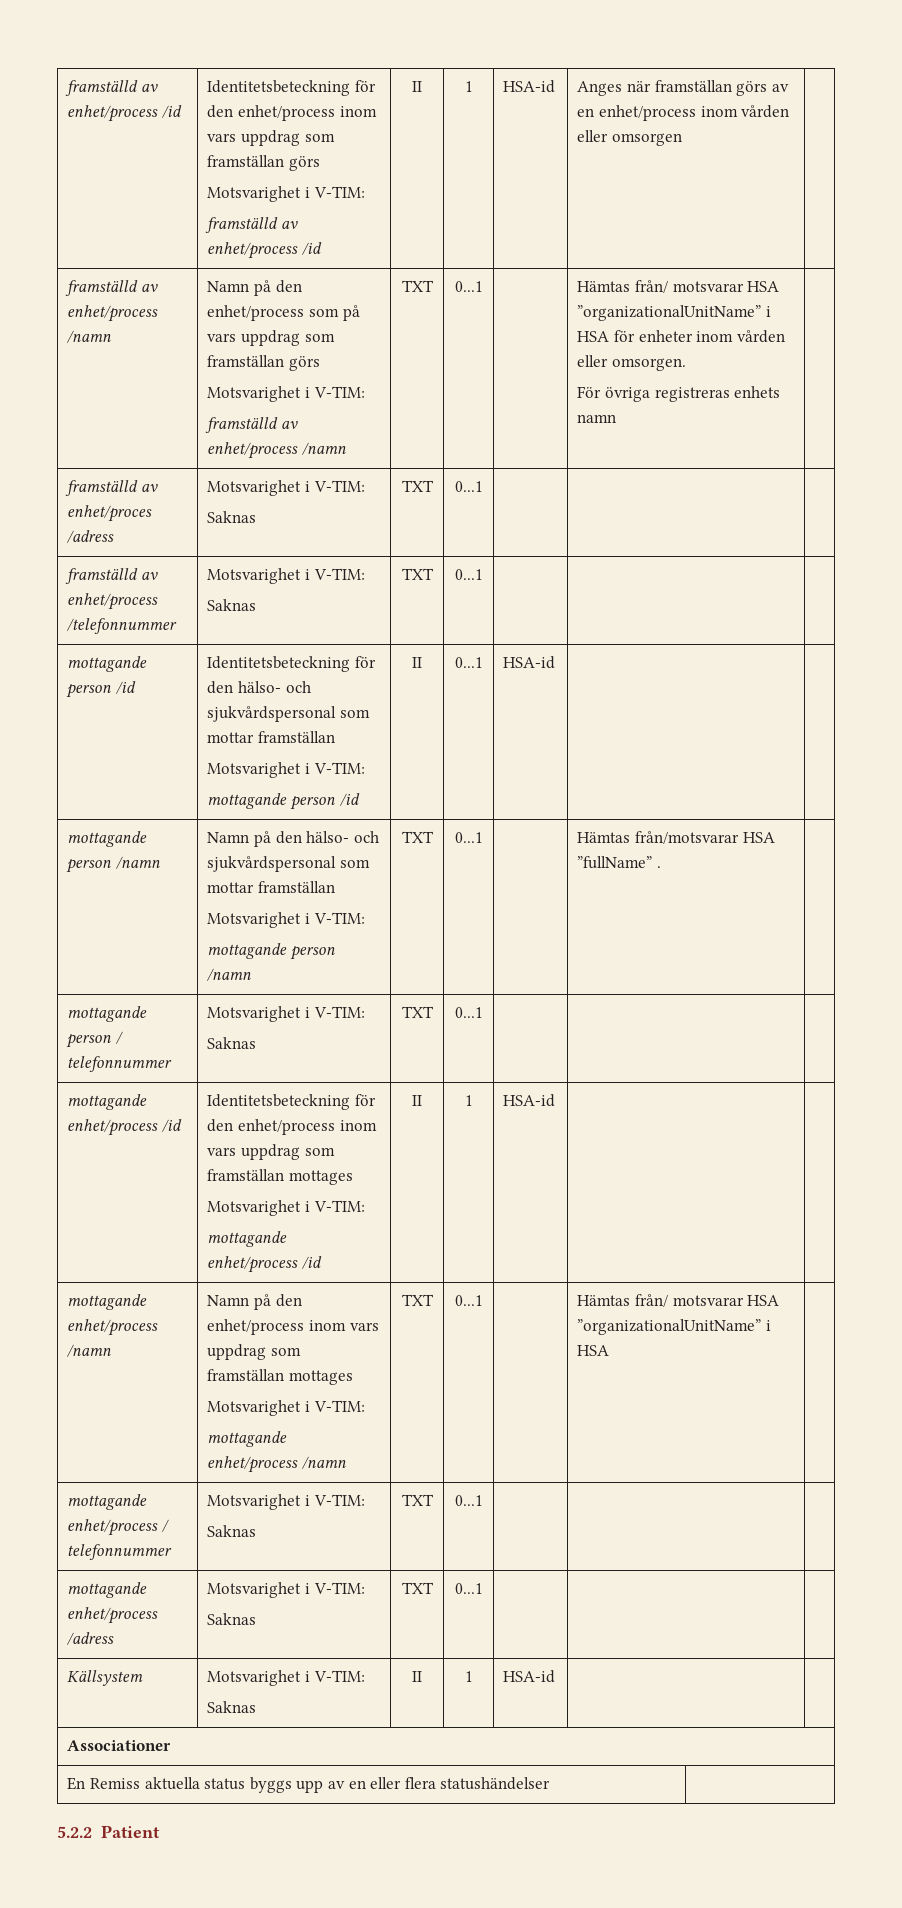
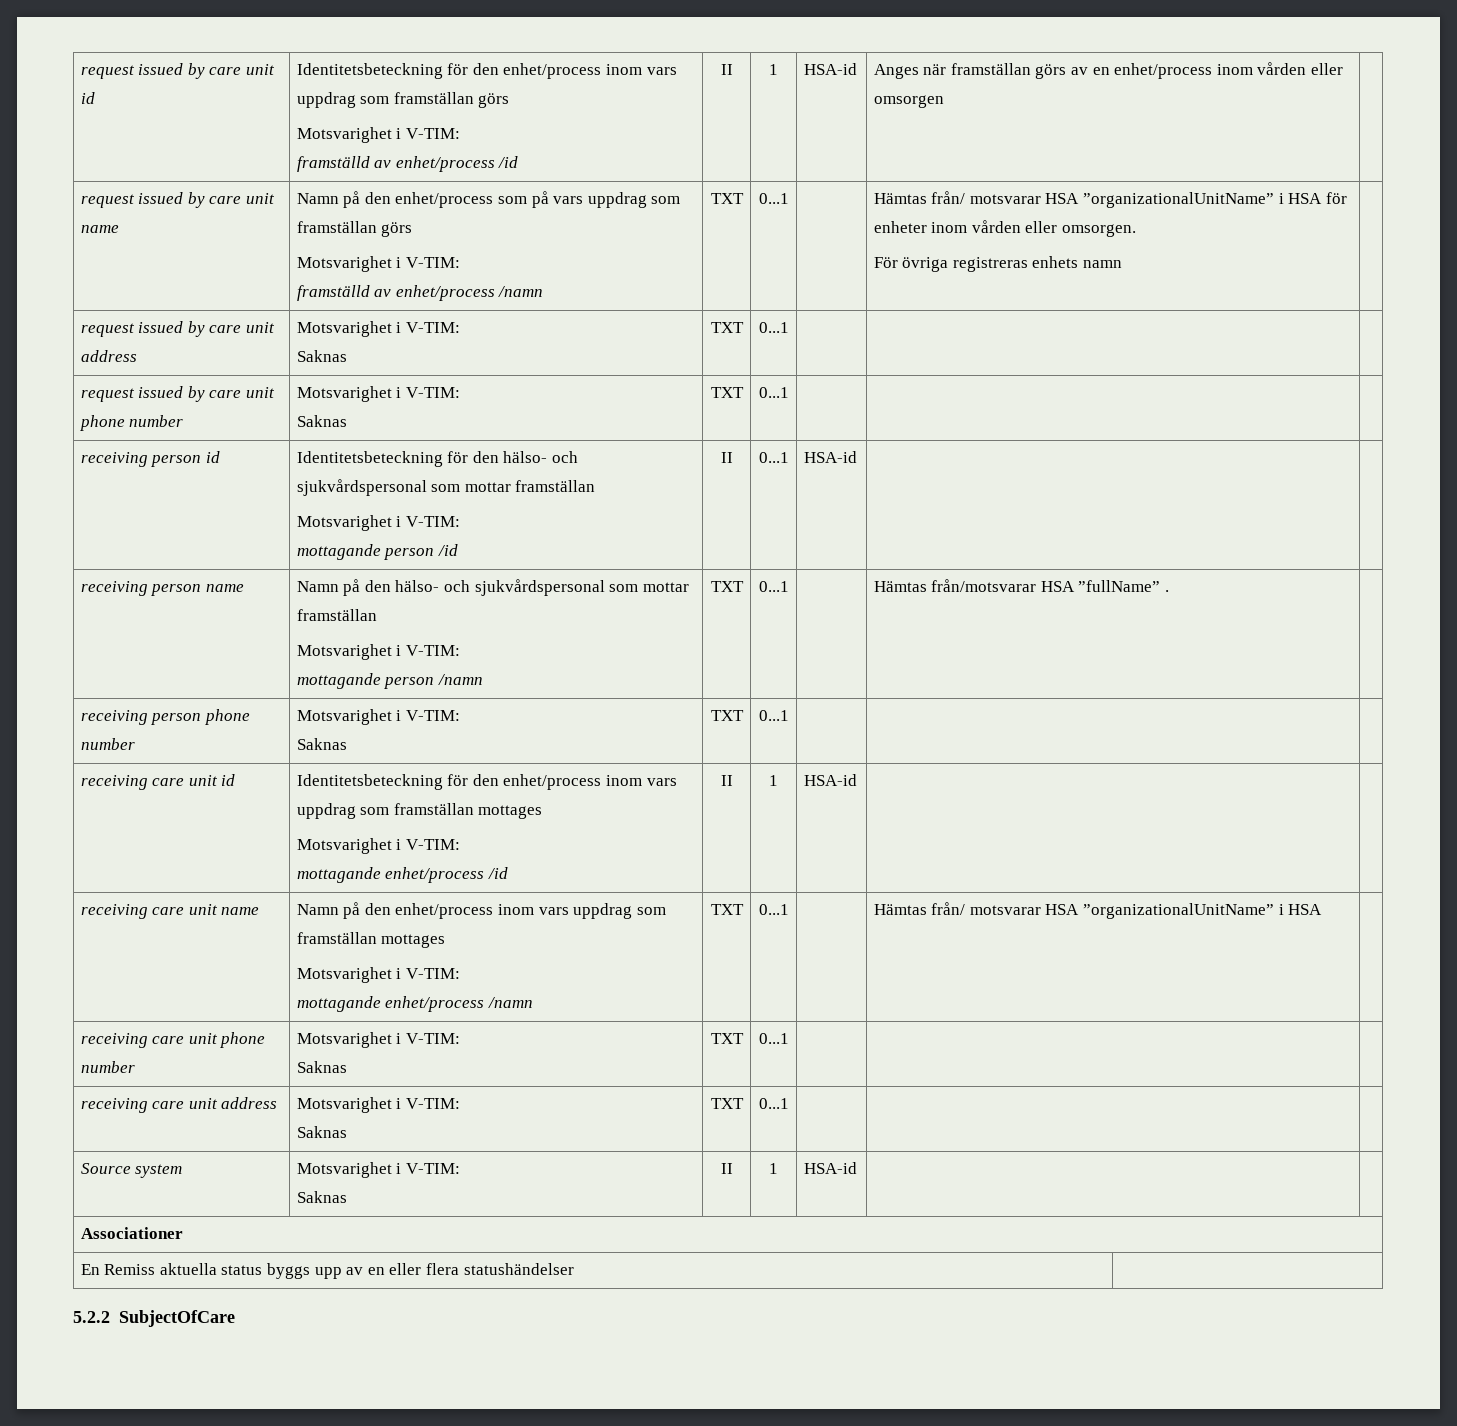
[65,80,159,96] [67,105,183,122] framställd av enhet/process /id -> [80,63,276,79] [80,92,95,104] request issued by care unit id
[65,280,159,296] [67,305,159,322] [67,330,112,343] framställd av enhet/process /namn -> [80,192,276,208] [80,225,119,233] request issued by care unit name
[65,480,159,496] [67,505,153,522] [67,530,115,543] [207,480,365,496] [207,511,257,523] [401,480,434,492] [454,481,483,492] [65,568,159,584] [67,593,159,610] [67,618,178,634] [207,568,365,584] [207,599,257,611] [401,568,434,580] [454,569,483,580] [67,656,148,672] [66,681,137,698] framställd av enhet/proces /adress | Motsvarighet i V-TIM: // Saknas | TXT | 0...1 | | | // framställd av enhet/process /telefonnummer | Motsvarighet i V-TIM: // Saknas | TXT | 0...1 | | | // mottagande person /id -> [80,321,276,337] [80,350,137,362] [296,321,460,337] [296,350,347,362] [710,322,744,333] [758,322,789,333] [80,386,276,402] [79,415,184,431] [296,386,460,402] [296,415,347,427] [710,387,744,398] [758,387,789,398] [80,451,220,467] request issued by care unit address | Motsvarighet i V-TIM: // Saknas | TXT | 0...1 | | | // request issued by care unit phone number | Motsvarighet i V-TIM: // Saknas | TXT | 0...1 | | | // receiving person id
[67,831,148,847] [66,856,161,873] mottagande person /namn -> [80,581,244,596] receiving person name
[67,1006,148,1022] [66,1031,124,1048] [67,1056,173,1072] [207,1006,365,1022] [207,1037,257,1049] [401,1006,434,1018] [454,1007,483,1018] [67,1094,148,1110] [67,1119,183,1136] mottagande person / telefonnummer | Motsvarighet i V-TIM: // Saknas | TXT | 0...1 | | | // mottagande enhet/process /id -> [80,709,250,725] [80,738,135,750] [296,709,460,725] [296,738,347,750] [710,710,744,721] [758,710,789,721] [80,774,236,790] receiving person phone number | Motsvarighet i V-TIM: // Saknas | TXT | 0...1 | | | // receiving care unit id
[67,1294,148,1310] [67,1319,159,1336] [67,1344,112,1357] mottagande enhet/process /namn -> [80,904,260,919] receiving care unit name
[67,1494,148,1510] [67,1519,170,1536] [67,1544,173,1560] [207,1494,365,1510] [207,1525,257,1537] [401,1494,434,1506] [454,1495,483,1506] [67,1582,148,1598] [67,1607,159,1624] [67,1632,115,1645] [207,1582,365,1598] [207,1613,257,1625] [401,1582,434,1594] [454,1583,483,1594] [67,1670,144,1686] mottagande enhet/process / telefonnummer | Motsvarighet i V-TIM: // Saknas | TXT | 0...1 | | | // mottagande enhet/process /adress | Motsvarighet i V-TIM: // Saknas | TXT | 0...1 | | | // Källsystem -> [80,1032,266,1048] [80,1061,135,1073] [296,1032,460,1048] [296,1061,347,1073] [710,1033,744,1044] [758,1033,789,1044] [80,1097,278,1113] [296,1097,460,1113] [296,1126,347,1138] [710,1098,744,1109] [758,1098,789,1109] [80,1163,183,1178] receiving care unit phone number | Motsvarighet i V-TIM: // Saknas | TXT | 0...1 | | | // receiving care unit address | Motsvarighet i V-TIM: // Saknas | TXT | 0...1 | | | // Source system
[100,1825,160,1838] Patient -> [118,1310,235,1327] SubjectOfCare

